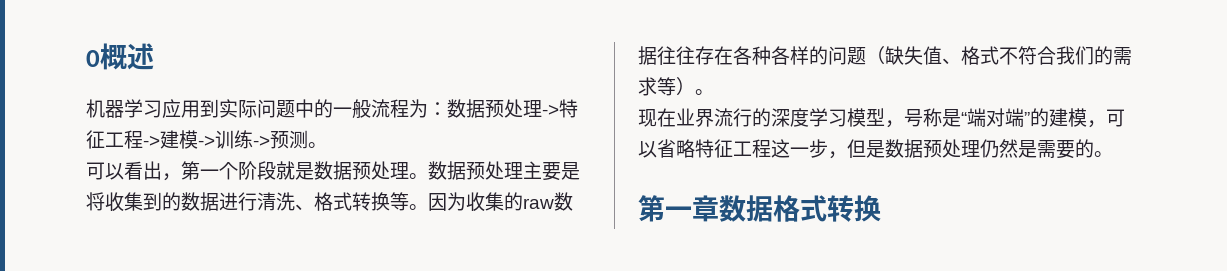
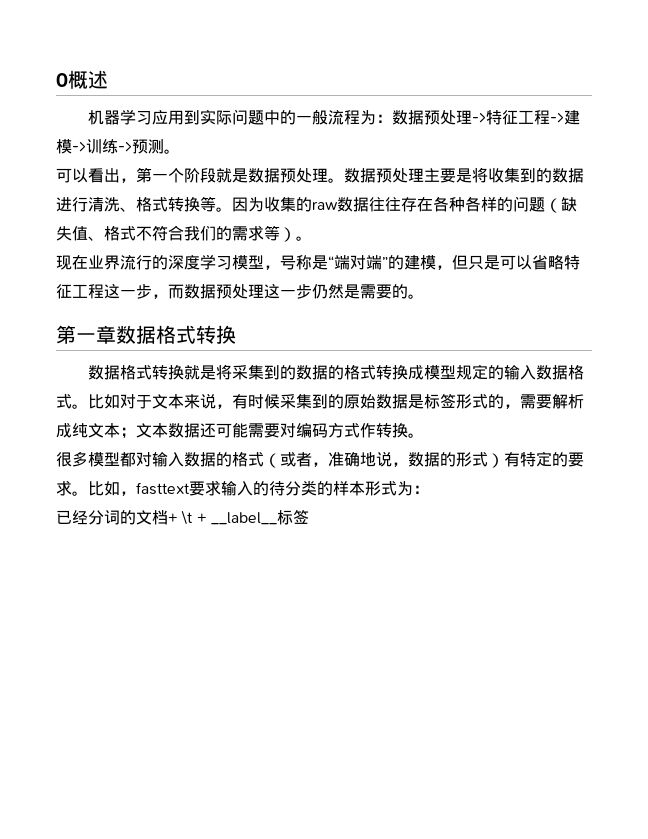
(1106, 124) none -> [452,255,500,270] 但只是
[847,139,980,158] 但是数据预处理 -> [168,284,312,299] 而数据预处理这一步
(881, 208) none -> [88,364,585,380] [56,393,584,409] [56,423,424,439] [56,451,584,468] [56,480,429,496] [56,509,309,525] // 数据格式转换就是将采集到的数据的格式转换成模型规定的输入数据格式。比如对于文本来说，有时候采集到的原始数据是标签形式的，需要解析成纯文本；文本数据还可能需要对编码方式作转换。 // 很多模型都对输入数据的格式（或者，准确地说，数据的形式）有特定的要求。比如，fasttext要求输入的待分类的样本形式为： // 已经分词的文档+ \t + __label__标签

